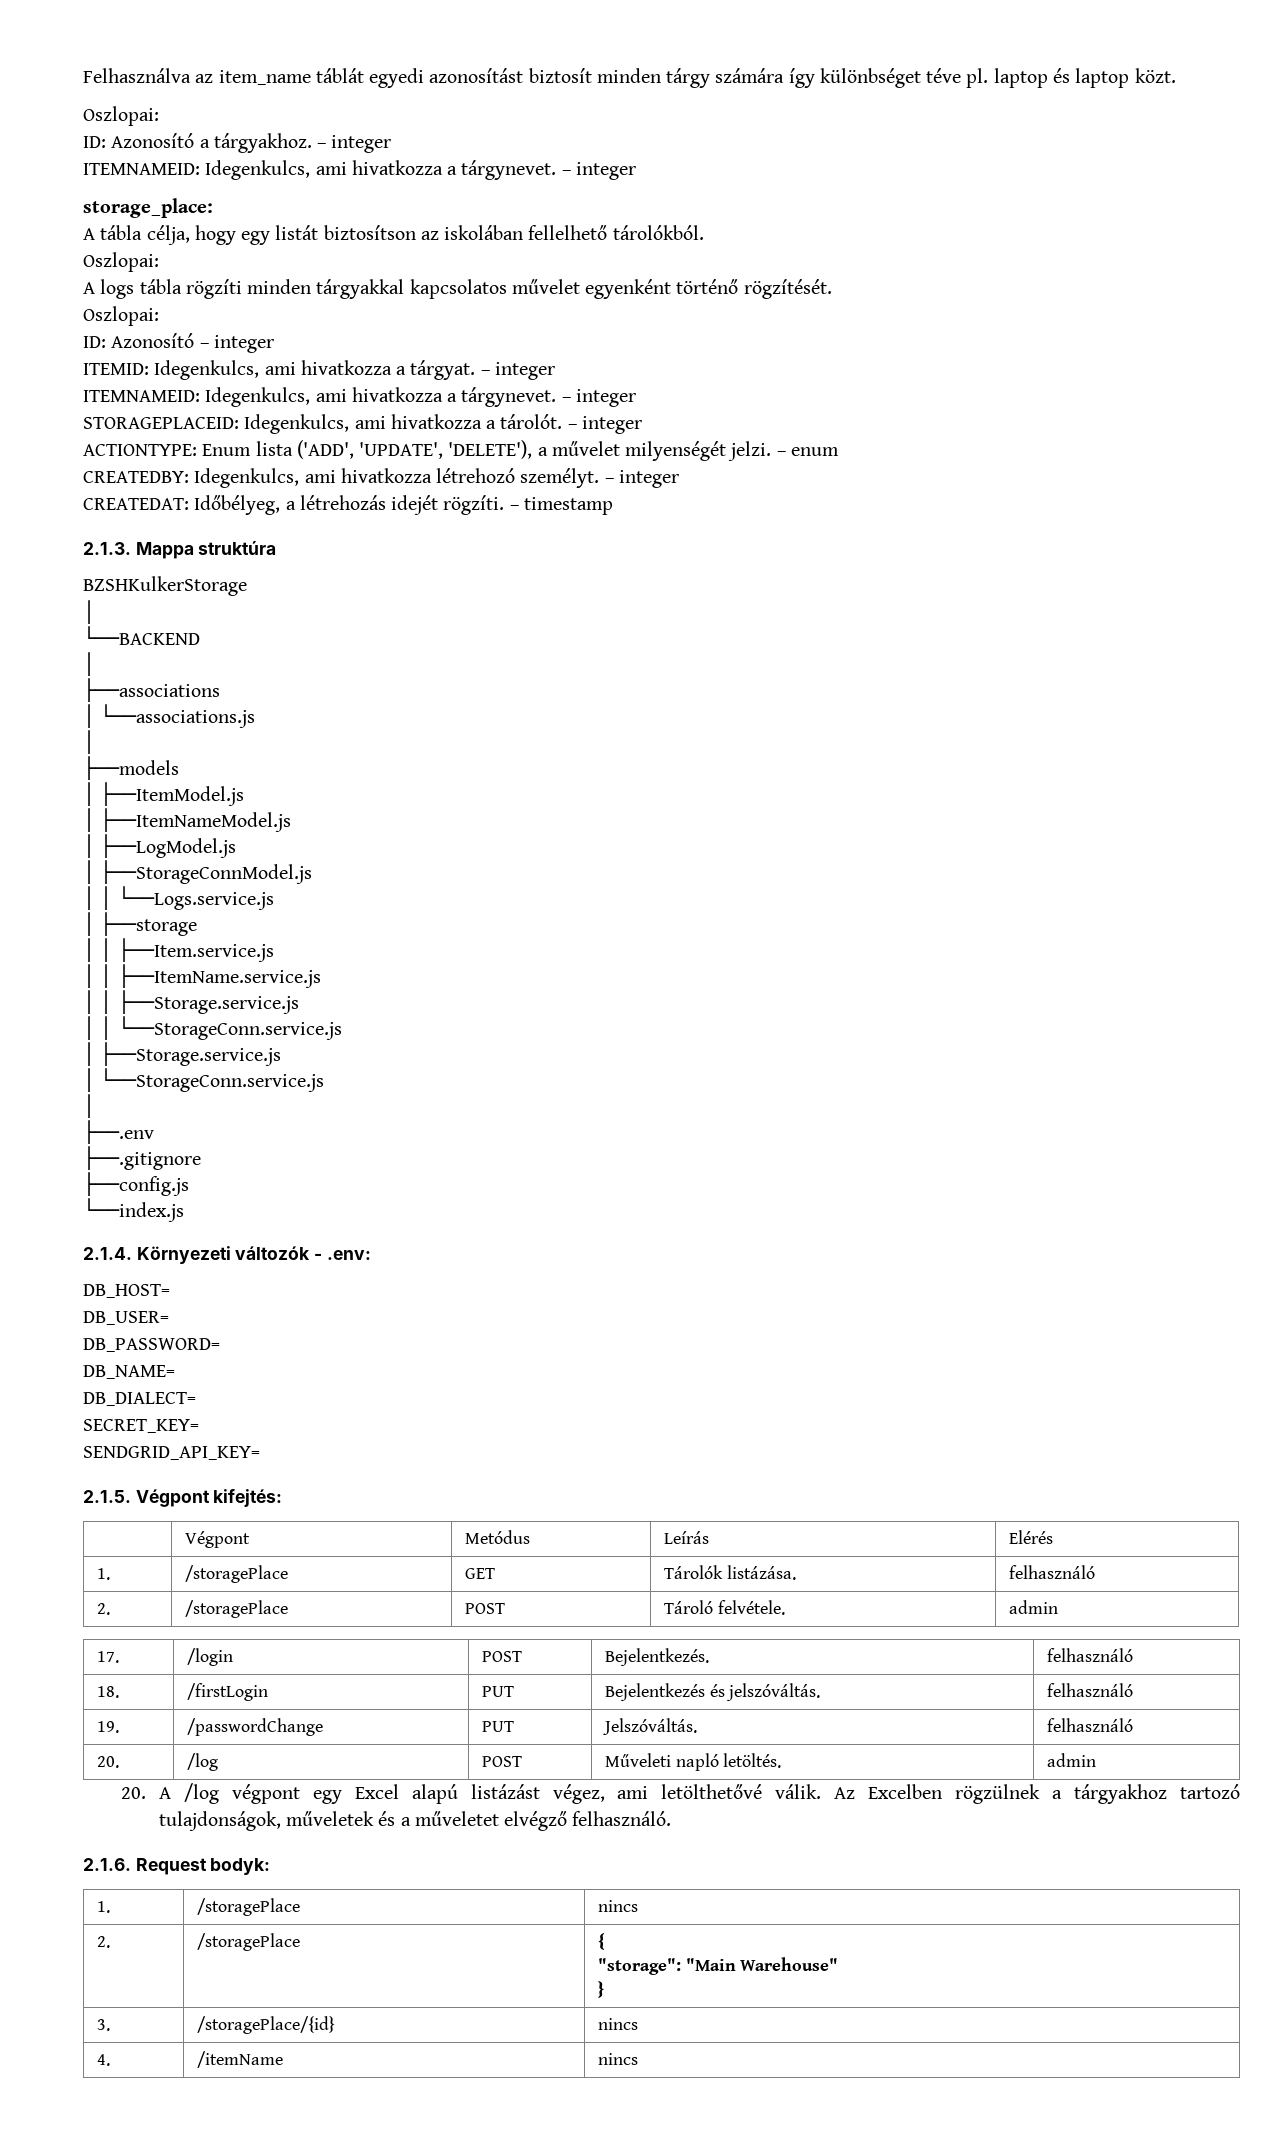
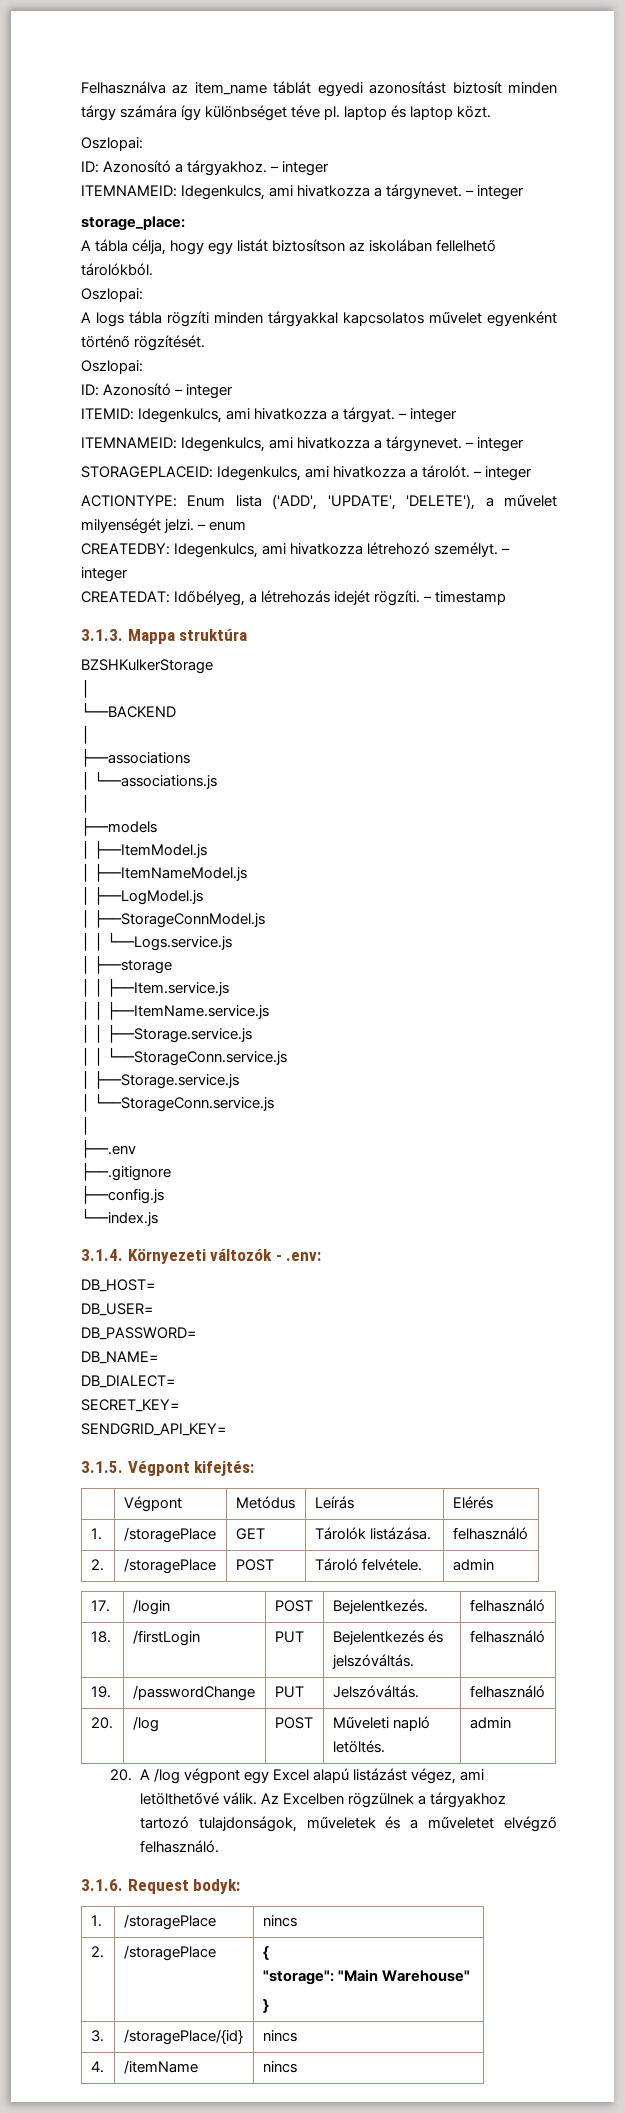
[83,542,131,555] 2.1.3. -> [81,629,123,641] 3.1.3.
[83,1247,132,1260] 2.1.4. -> [81,1249,123,1261] 3.1.4.
[83,1490,131,1503] 2.1.5. -> [81,1461,123,1473] 3.1.5.
[83,1858,131,1871] 2.1.6. -> [81,1879,123,1891] 3.1.6.

